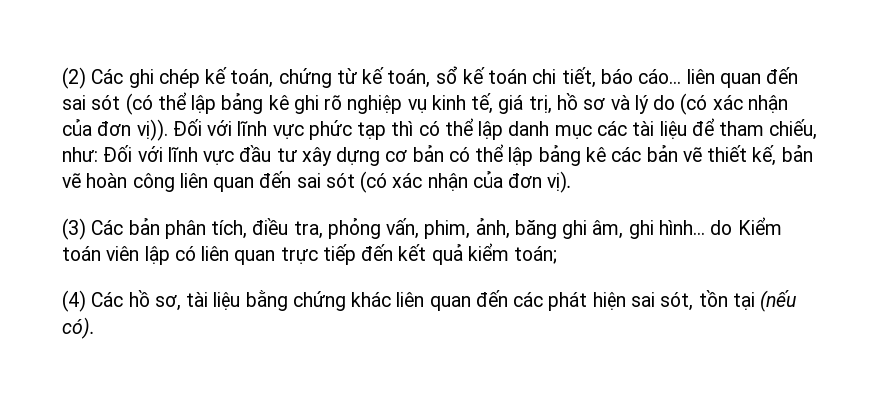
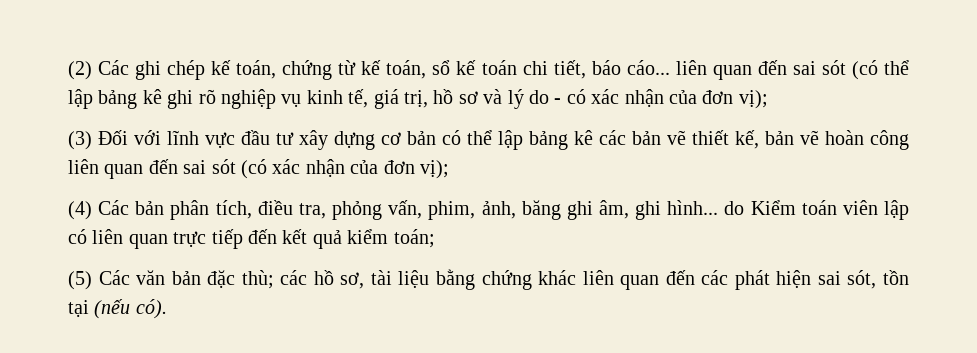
[680,93,788,115] [62,118,818,141] [62,147,98,162] (có xác nhận của đơn vị)). Đối với lĩnh vực phức tạp thì có thể lập danh mục các tài liệu để tham chiếu, như: -> [554,89,768,109] [68,131,92,150] - có xác nhận của đơn vị); // (3)
[547,171,573,193] [62,218,86,240] vị). // (3) -> [420,160,449,179] [68,201,92,220] vị); // (4)
[62,290,124,312] (4) Các -> [68,270,308,290] (5) Các văn bản đặc thù; các

